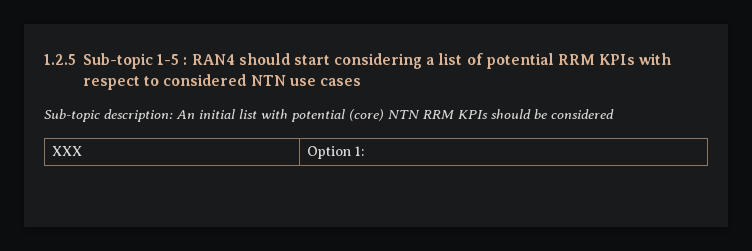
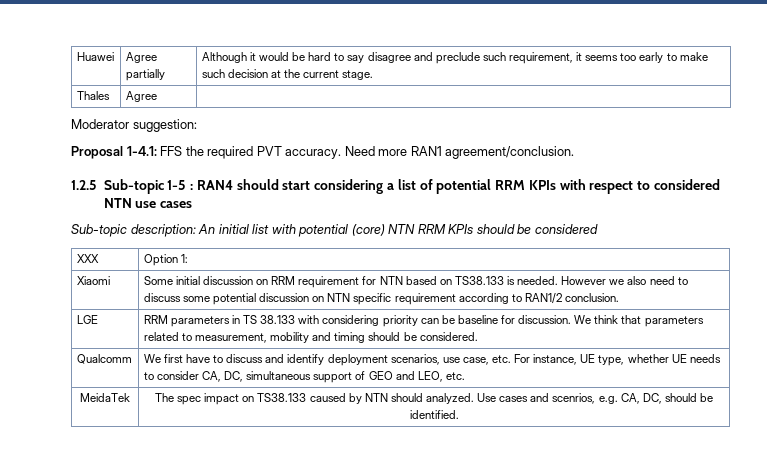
(44, 59) none -> [76,52,114,61] [125,52,157,63] [125,69,165,81] [201,52,708,64] [201,69,374,80] [76,91,110,100] [125,91,157,102] [71,119,197,132] [71,146,575,159] Huawei | Agree partially | Although it would be hard to say disagree and preclude such requirement, it seems too early to make such decision at the current stage. // Thales | Agree | // Moderator suggestion: // Proposal 1-4.1: FFS the required PVT accuracy. Need more RAN1 agreement/conclusion. //
(364, 151) none -> [76,276,110,285] [143,276,688,288] [143,293,620,305] [76,315,98,324] [143,315,704,327] [143,332,478,343] [76,354,132,364] [143,354,721,366] [143,371,465,383] [80,393,130,402] [155,393,713,405] [409,410,459,419] // Xiaomi | Some initial discussion on RRM requirement for NTN based on TS38.133 is needed. However we also need to discuss some potential discussion on NTN specific requirement according to RAN1/2 conclusion. // LGE | RRM parameters in TS 38.133 with considering priority can be baseline for discussion. We think that parameters related to measurement, mobility and timing should be considered. // Qualcomm | We first have to discuss and identify deployment scenarios, use case, etc. For instance, UE type, whether UE needs to consider CA, DC, simultaneous support of GEO and LEO, etc. // MeidaTek | The spec impact on TS38.133 caused by NTN should analyzed. Use cases and scenrios, e.g. CA, DC, should be identified.

